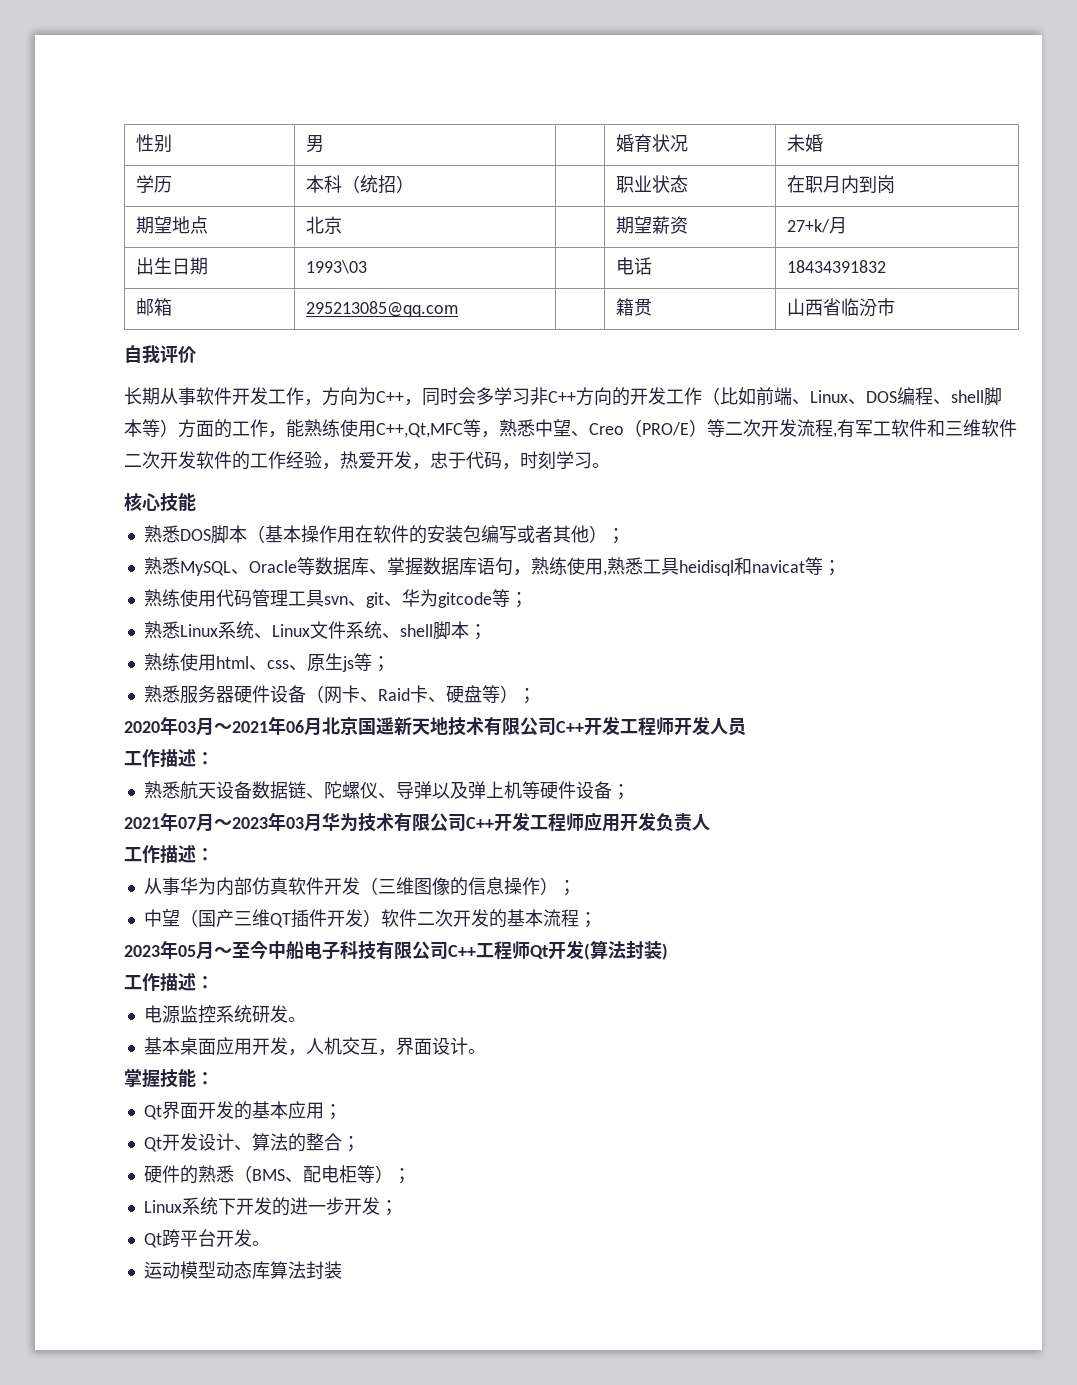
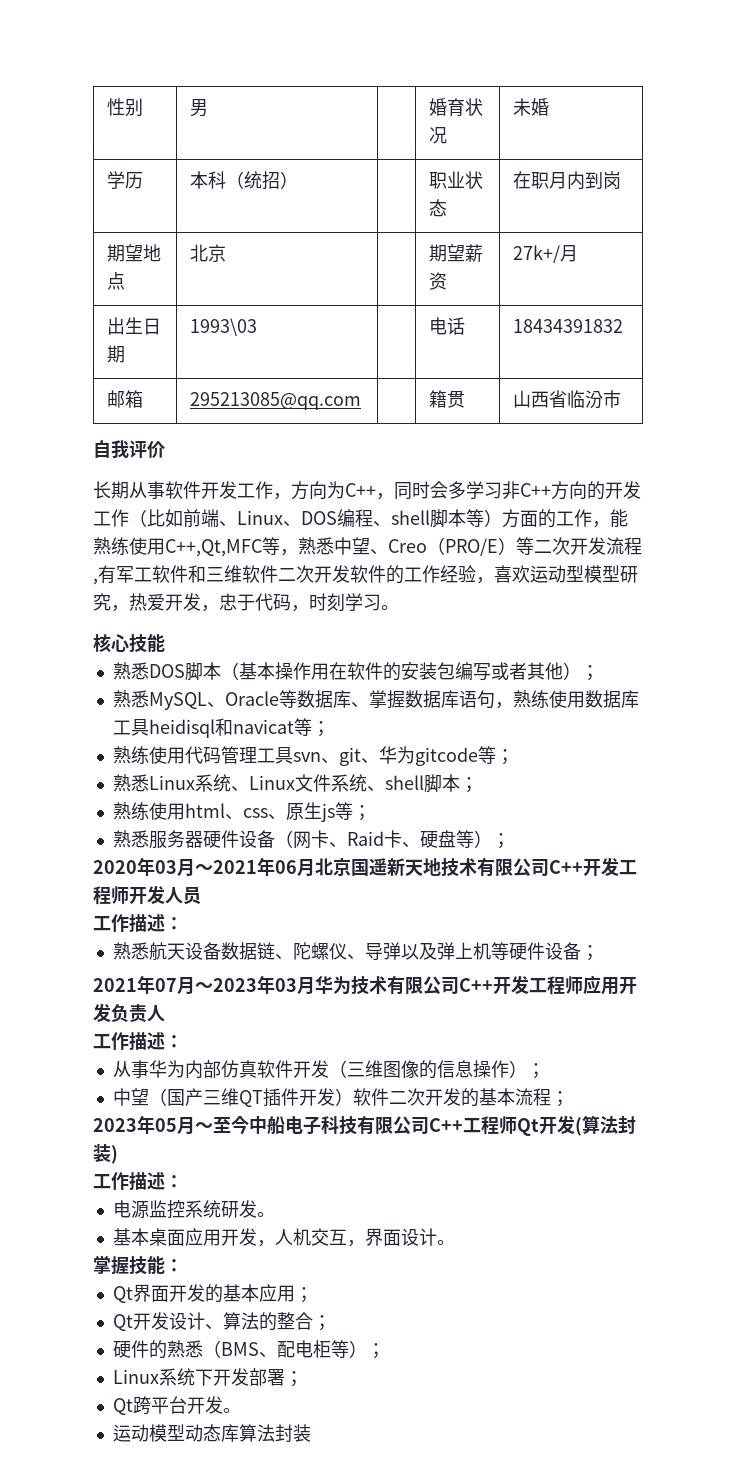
[787,219,831,233] 27+k/ -> [513,245,561,263] 27k+/
(340, 466) none -> [494,565,638,583] [93,593,129,612] 喜欢运动型模型研究，
[602,557,643,576] ,熟悉 -> [584,690,639,708] 数据库
[271,1197,380,1216] 的进一步开发 -> [248,1368,285,1386] 部署

